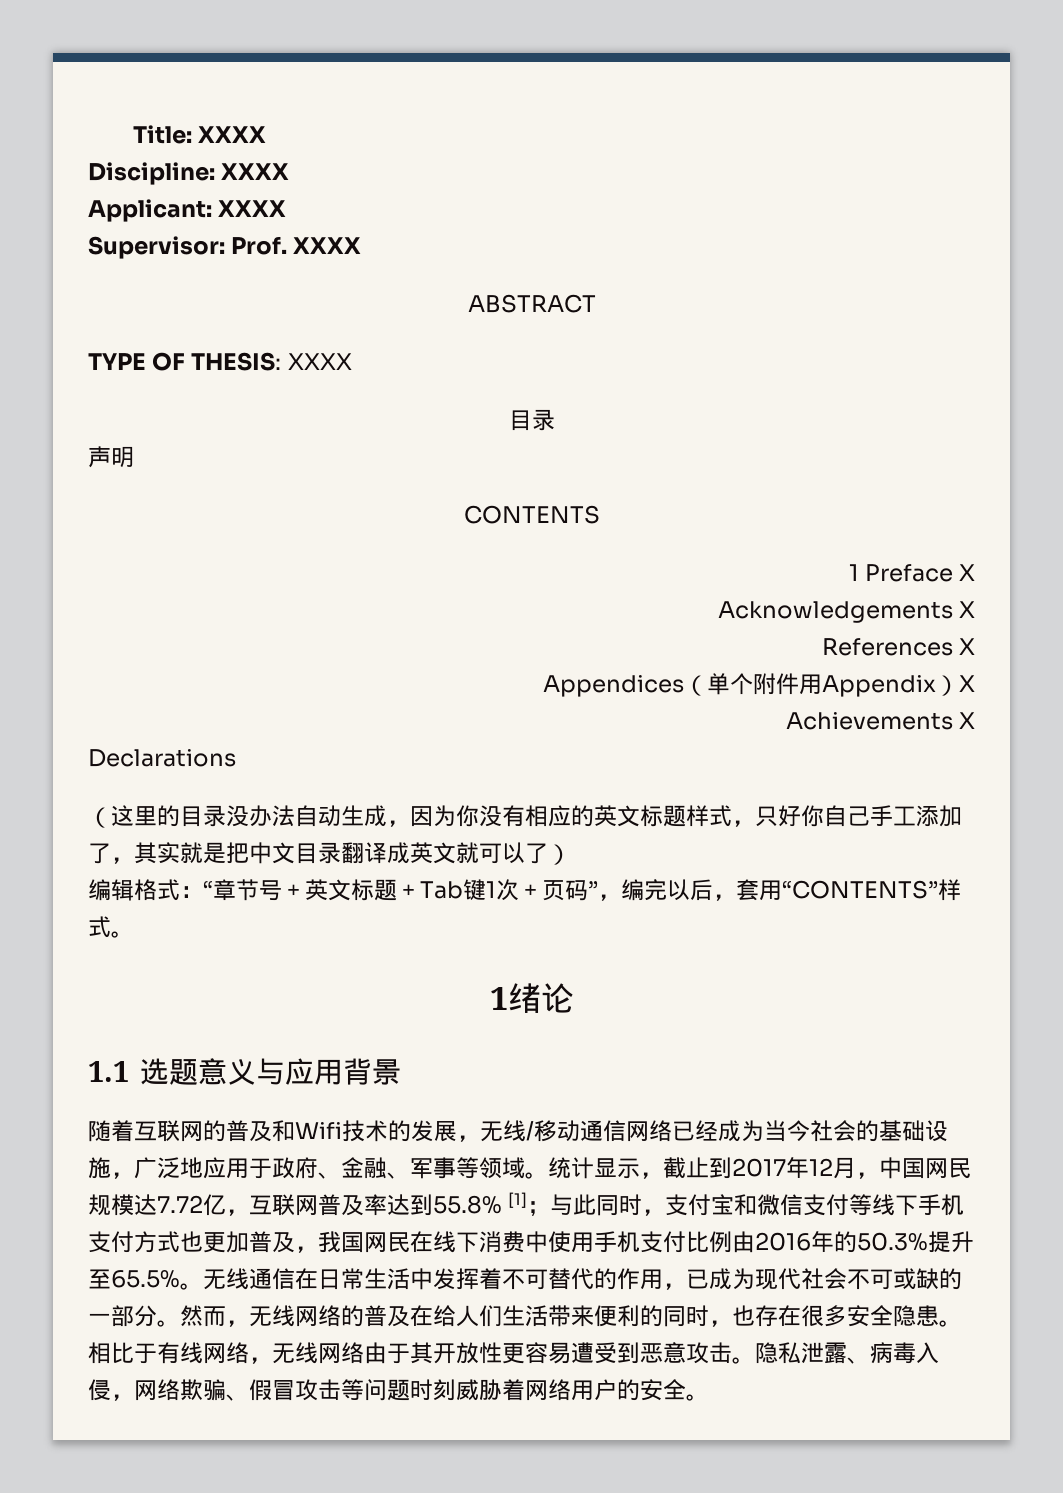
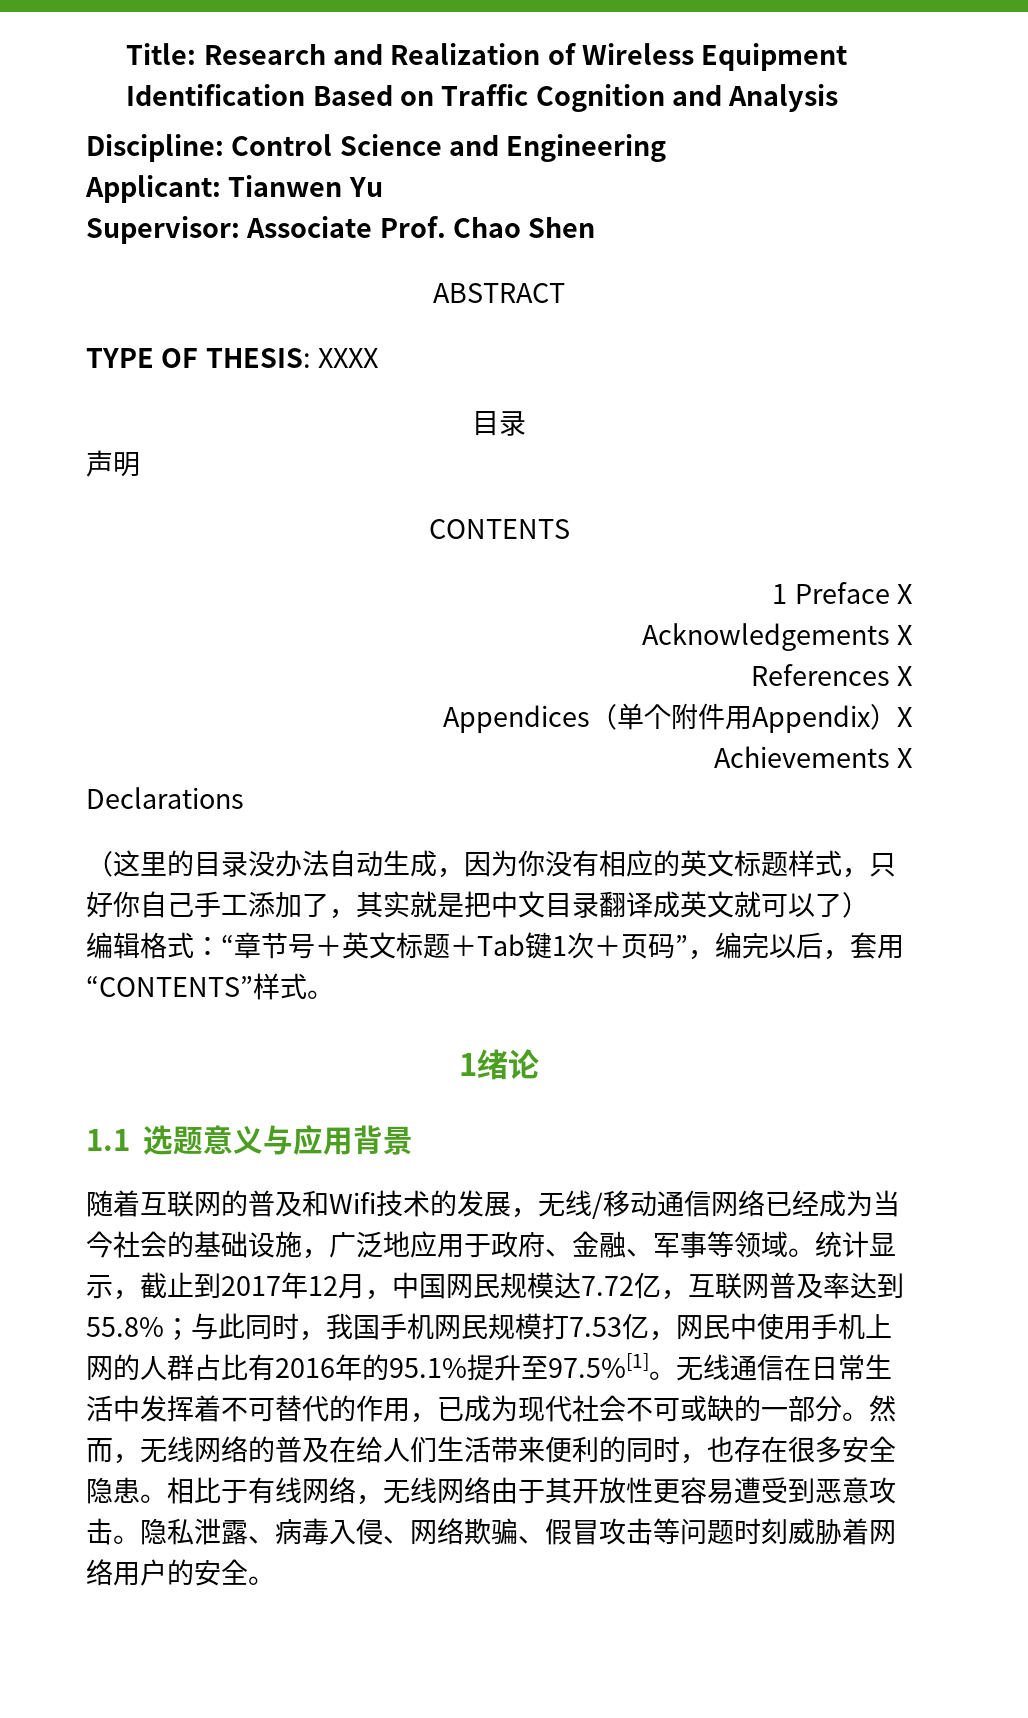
[198,126,267,143] [88,162,290,185] XXXX // Discipline: XXXX -> [203,43,848,71] [126,84,839,112] [86,134,667,162] Research and Realization of Wireless Equipment Identification Based on Traffic Cognition and Analysis // Discipline: Control Science and Engineering
[218,200,287,217] XXXX -> [228,175,383,197] Tianwen Yu
[231,236,362,255] Prof. XXXX -> [246,216,596,238] Associate Prof. Chao Shen
[508,1192,528,1208] [1] -> (164, 1327) none
[665,1194,965,1216] [88,1231,974,1253] [88,1269,180,1289] 支付宝和微信支付等线下手机支付方式也更加普及，我国网民在线下消费中使用手机支付比例由2016年的50.3%提升至65.5% -> [326,1313,892,1341] [86,1353,649,1381] 我国手机网民规模打7.53亿，网民中使用手机上网的人群占比有2016年的95.1%提升至97.5%[1]
[111,1394,134,1401] ， -> [383,1536,410,1544] 、

